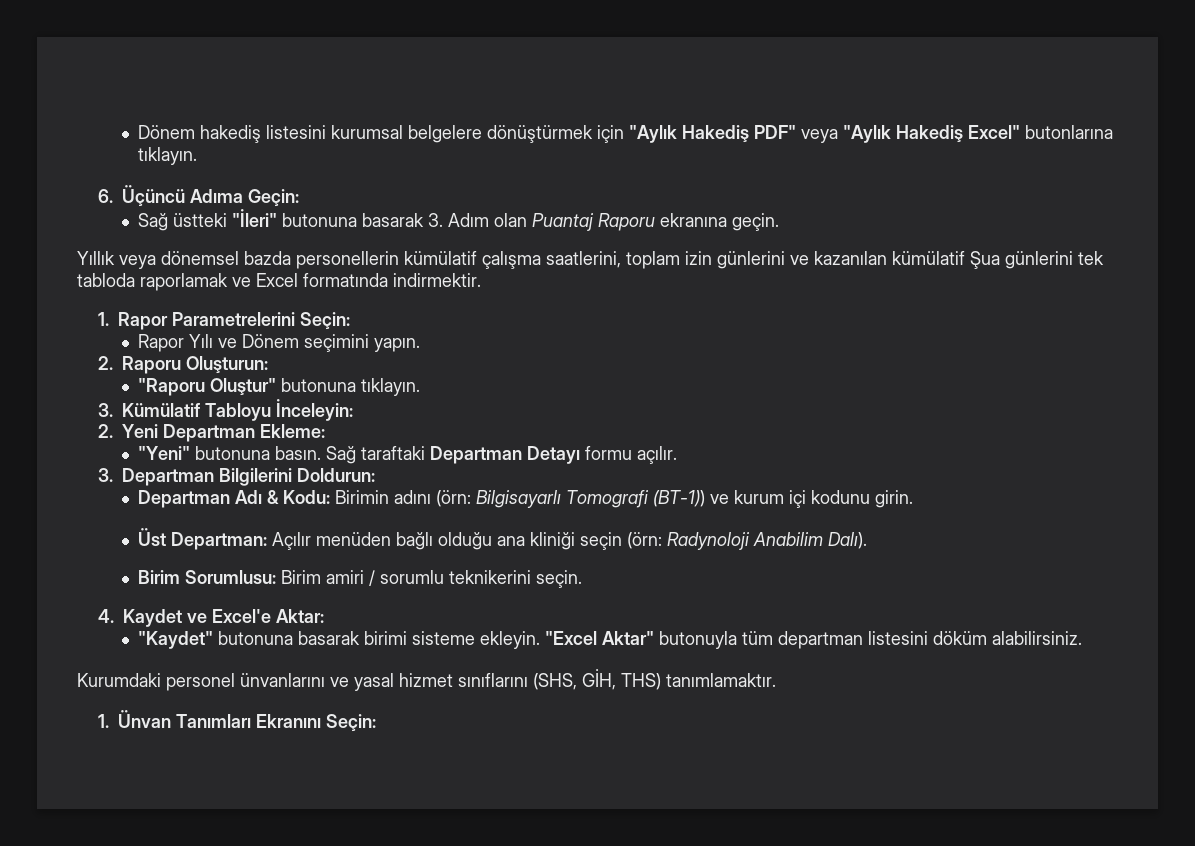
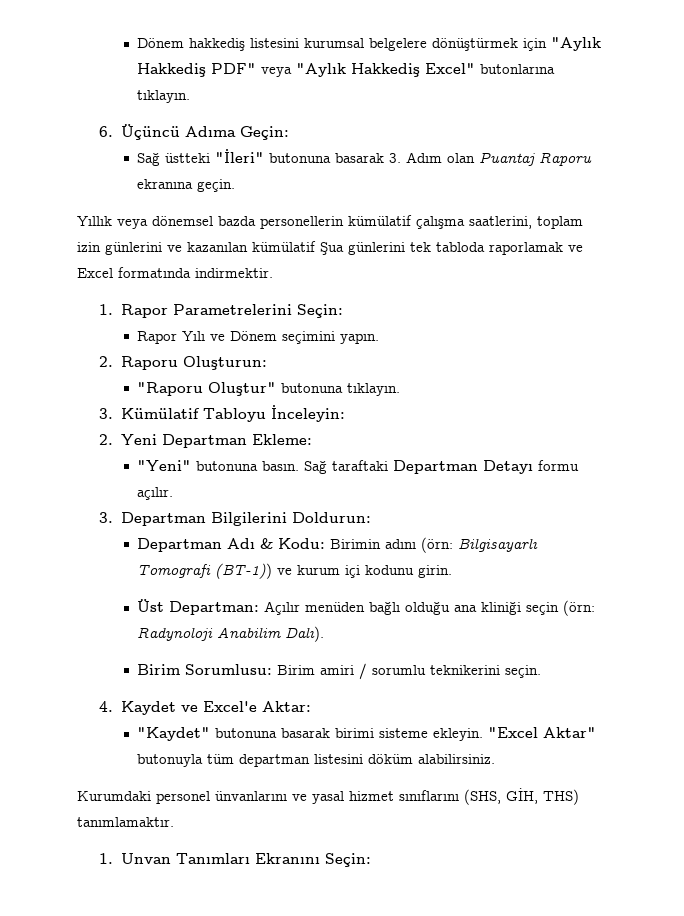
[138,125,262,143] Dönem hakediş -> [137,38,246,51] Dönem hakkediş
[682,125,750,143] Hakediş -> [137,63,207,77] Hakkediş
[896,125,964,143] Hakediş -> [351,63,421,77] Hakkediş
[118,710,172,728] Ünvan -> [120,853,171,864] Unvan

